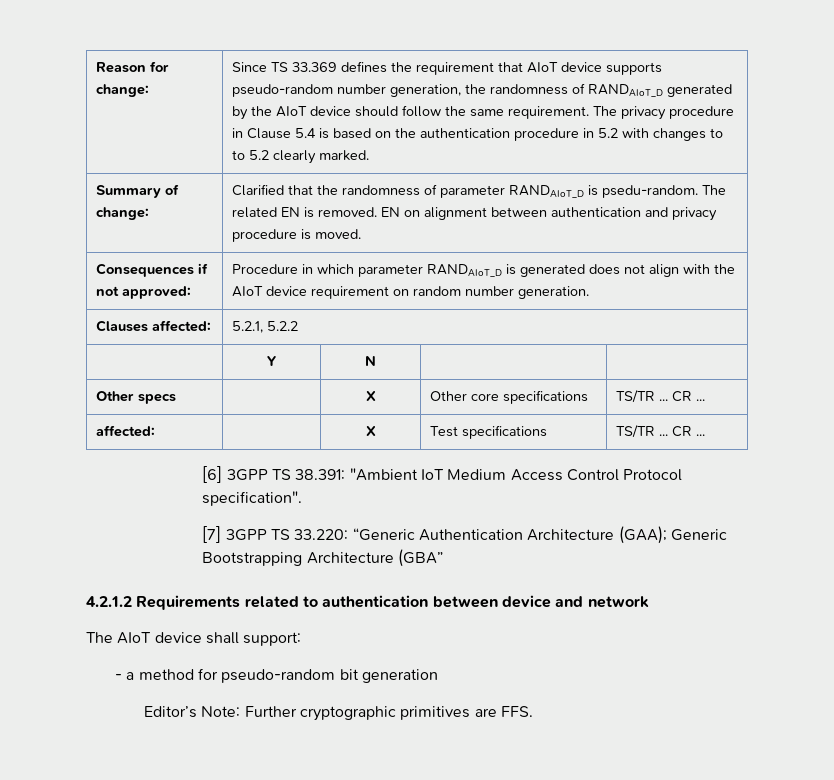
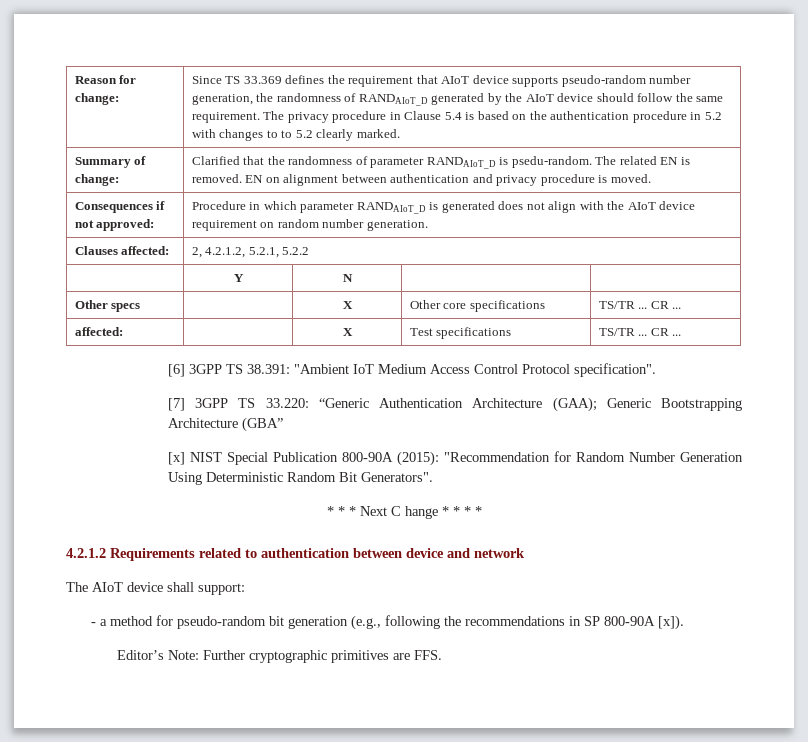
(212, 326) none -> [191,247,246,258] 2, 4.2.1.2,
(443, 558) none -> [167,451,743,466] [167,472,433,485] [326,506,482,519] // [x] NIST Special Publication 800-90A (2015): "Recommendation for Random Number Generation Using Deterministic Random Bit Generators". // * * * Next C hange * * * *
(438, 676) none -> [351,615,685,630] (e.g., following the recommendations in SP 800-90A [x]).

